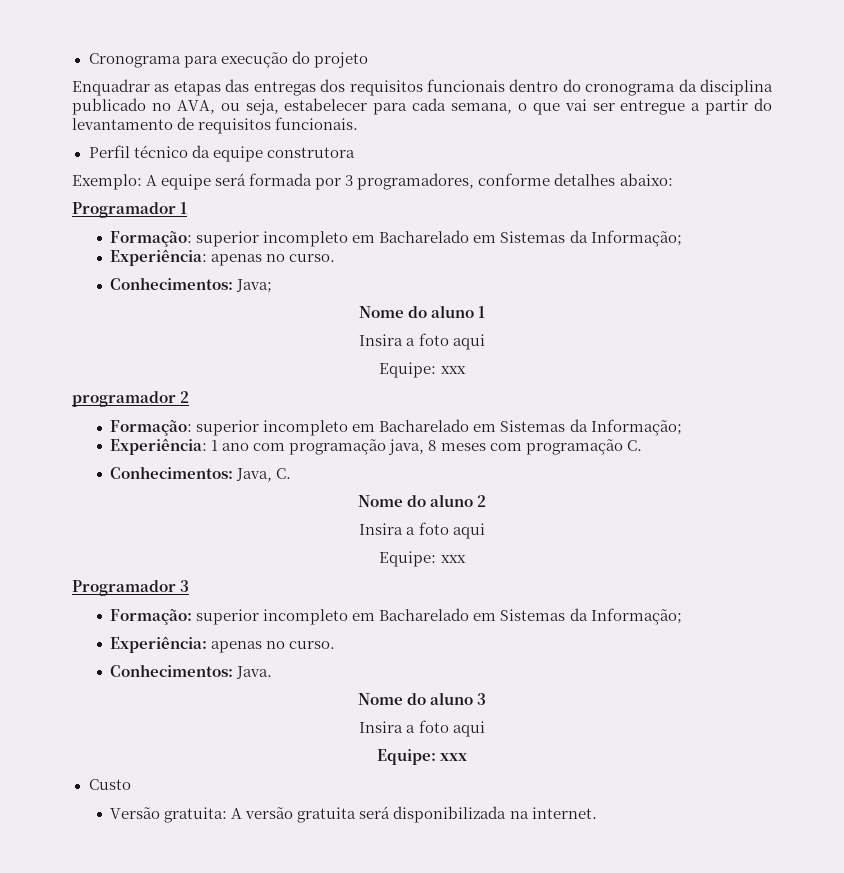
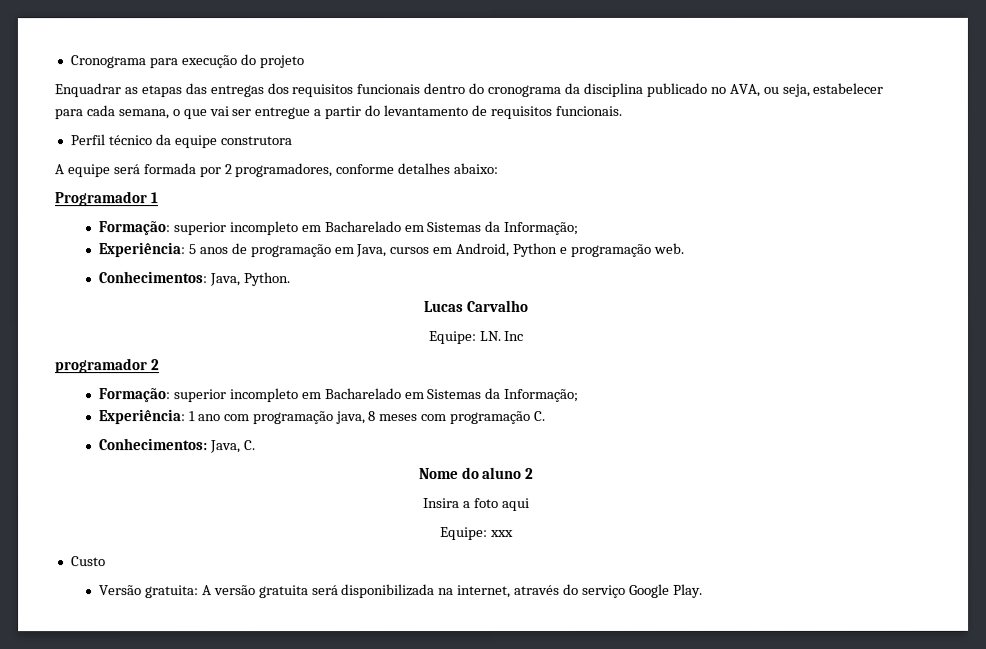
[72,174,142,190] Exemplo: -> (292, 141) none
[345,175,354,186] 3 -> [223,164,232,175] 2
[211,254,336,266] [110,277,273,293] [358,305,486,318] [359,333,485,350] [379,362,466,378] apenas no curso. // Conhecimentos: Java; // Nome do aluno 1 // Insira a foto aqui // Equipe: xxx -> [187,242,684,258] [97,271,290,287] [423,299,528,313] [428,330,525,345] 5 anos de programação em Java, cursos em Android, Python e programação web. // Conhecimentos: Java, Python. // Lucas Carvalho // Equipe: LN. Inc
[72,580,190,596] [110,608,682,625] [110,636,336,653] [110,664,273,679] [357,692,487,705] [359,720,485,737] [376,749,468,765] // Programador 3 // Formação: superior incompleto em Bacharelado em Sistemas da Informação; // Experiência: apenas no curso. // Conhecimentos: Java. // Nome do aluno 3 // Insira a foto aqui // Equipe: xxx -> (514, 533) none
[531,807,597,819] internet. -> [457,583,703,599] internet, através do serviço Google Play.

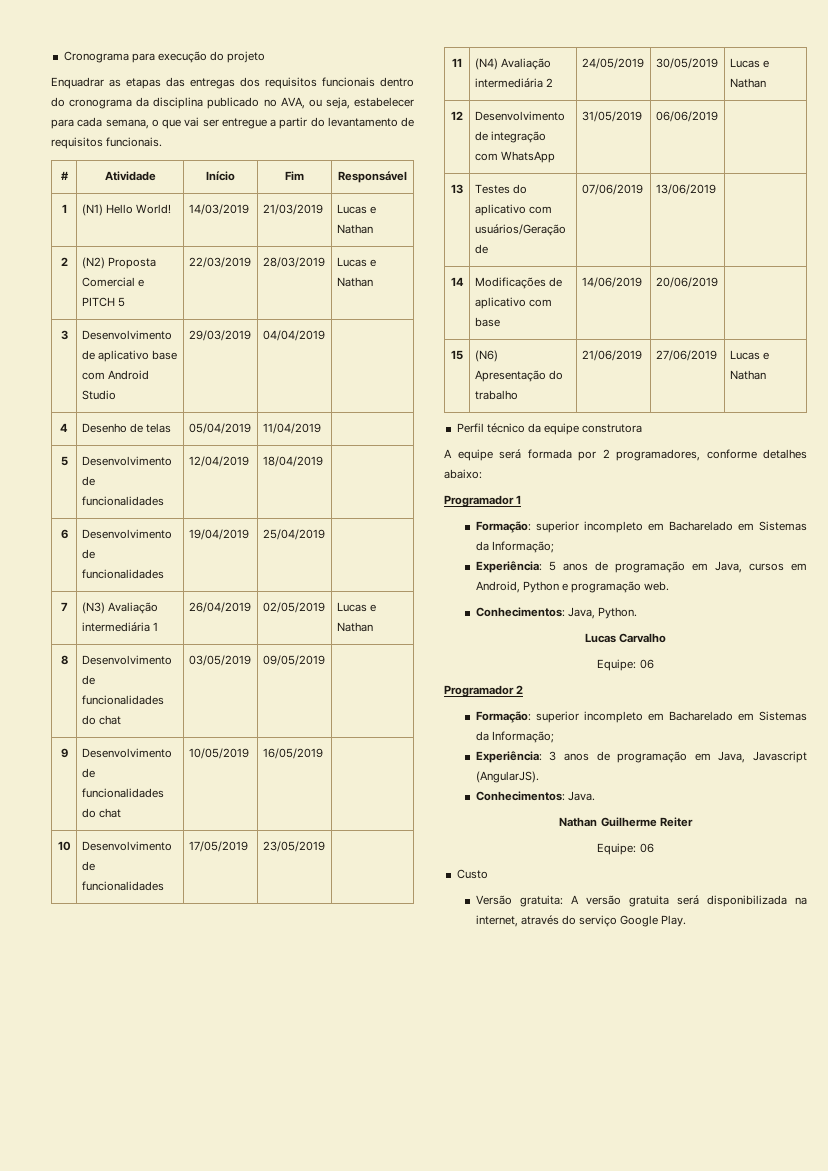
(622, 110) none -> [60,171,69,180] [104,171,156,181] [205,171,235,181] [285,171,304,180] [338,171,407,183] [61,204,67,213] [81,204,171,216] [188,204,249,215] [262,204,323,215] [336,204,376,214] [336,224,373,234] [60,257,68,266] [81,257,156,269] [81,277,144,287] [81,297,125,307] [188,257,251,268] [262,257,325,268] [336,257,376,267] [336,277,373,287] [60,330,68,340] [81,330,172,340] [81,350,177,362] [81,370,149,380] [81,390,116,400] [188,330,251,341] [262,330,325,341] [60,423,68,432] [81,423,171,433] [188,423,251,434] [262,423,321,434] [60,456,68,466] [81,456,172,466] [81,476,95,486] [81,496,164,506] [188,456,249,467] [262,456,323,467] [60,529,68,539] [81,529,172,539] [81,549,95,559] [81,569,164,579] [188,529,249,540] [262,529,325,540] [60,602,68,611] [81,602,158,614] [81,622,158,632] [188,602,251,613] [262,602,325,613] [336,602,376,612] [336,622,373,632] [60,655,68,665] [81,655,172,665] [81,675,95,685] [81,695,164,705] [81,715,121,725] [188,655,251,666] [262,655,325,666] [60,748,68,758] [81,748,172,758] [81,768,95,778] [81,788,164,798] [81,808,121,818] [188,748,249,759] [262,748,323,759] [57,841,71,851] [81,841,172,851] [81,861,95,871] [81,881,164,891] [188,841,248,852] [262,841,325,852] [452,58,462,67] [474,58,551,70] [474,78,553,88] [581,58,644,69] [655,58,718,69] [729,58,769,68] [729,78,766,88] [451,111,463,120] [474,111,565,121] [474,131,546,143] [474,151,555,163] [581,111,642,122] [655,111,718,122] [451,184,463,194] [474,184,527,194] [474,204,552,216] [474,224,566,236] [474,244,488,254] [581,184,643,195] [655,184,716,195] [450,277,464,286] [474,277,562,289] [474,297,552,309] [474,317,500,327] [581,277,642,288] [655,277,718,288] [451,350,463,360] [474,350,498,362] [474,370,563,382] [474,390,518,400] [581,350,642,361] [655,350,717,361] [729,350,769,360] [729,370,766,380] // # | Atividade | Início | Fim | Responsável // 1 | (N1) Hello World! | 14/03/2019 | 21/03/2019 | Lucas e Nathan // 2 | (N2) Proposta Comercial e PITCH 5 | 22/03/2019 | 28/03/2019 | Lucas e Nathan // 3 | Desenvolvimento de aplicativo base com Android Studio | 29/03/2019 | 04/04/2019 | // 4 | Desenho de telas | 05/04/2019 | 11/04/2019 | // 5 | Desenvolvimento de funcionalidades | 12/04/2019 | 18/04/2019 | // 6 | Desenvolvimento de funcionalidades | 19/04/2019 | 25/04/2019 | // 7 | (N3) Avaliação intermediária 1 | 26/04/2019 | 02/05/2019 | Lucas e Nathan // 8 | Desenvolvimento de funcionalidades do chat | 03/05/2019 | 09/05/2019 | // 9 | Desenvolvimento de funcionalidades do chat | 10/05/2019 | 16/05/2019 | // 10 | Desenvolvimento de funcionalidades | 17/05/2019 | 23/05/2019 | // 11 | (N4) Avaliação intermediária 2 | 24/05/2019 | 30/05/2019 | Lucas e Nathan // 12 | Desenvolvimento de integração com WhatsApp | 31/05/2019 | 06/06/2019 | // 13 | Testes do aplicativo com usuários/Geração de | 07/06/2019 | 13/06/2019 | // 14 | Modificações de aplicativo com base | 14/06/2019 | 20/06/2019 | // 15 | (N6) Apresentação do trabalho | 21/06/2019 | 27/06/2019 | Lucas e Nathan
[479,330,525,342] [55,358,148,374] LN. Inc // programador -> [639,659,654,669] [444,685,514,697] 06 // Programador
[188,410,547,425] [98,438,256,454] [418,466,535,480] [423,497,530,511] [440,527,514,541] 1 ano com programação java, 8 meses com programação C. // Conhecimentos: Java, C. // Nome do aluno 2 // Insira a foto aqui // Equipe: xxx -> [549,751,807,763] [475,771,539,783] [475,791,595,801] [559,817,693,827] [597,843,654,855] 3 anos de programação em Java, Javascript (AngularJS). // Conhecimentos: Java. // Nathan Guilherme Reiter // Equipe: 06

